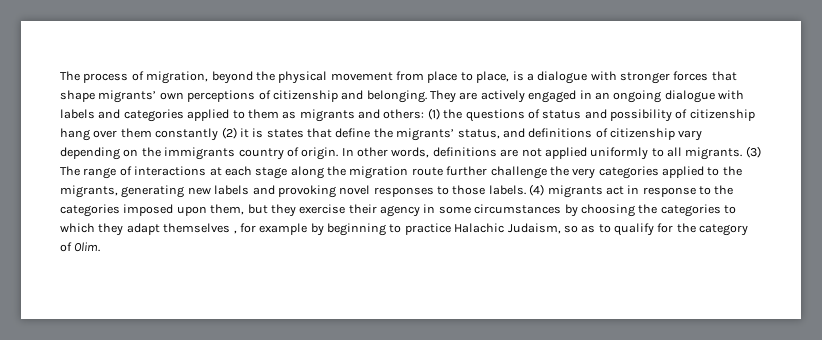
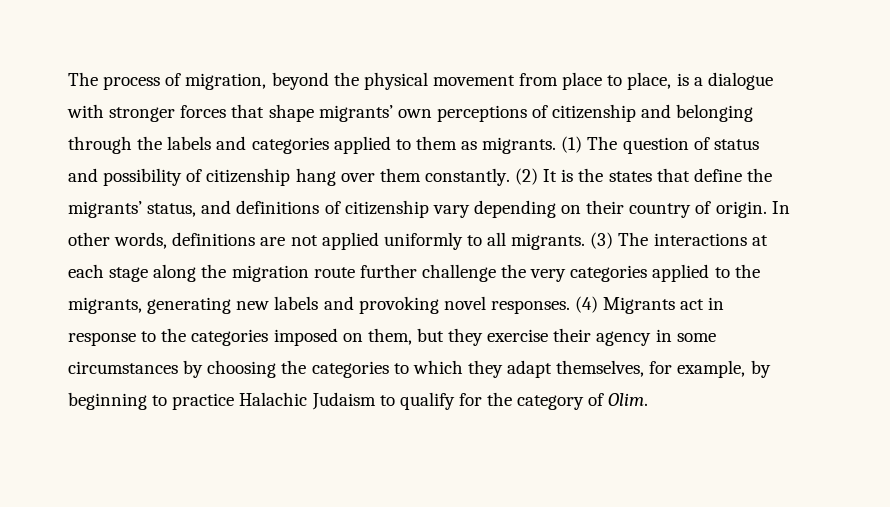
[366,90,744,103] belonging. They are actively engaged in an ongoing dialogue with -> [676,104,754,122] [68,136,163,154] belonging through the
[299,108,525,122] migrants and others: (1) the questions -> [482,136,689,154] migrants. (1) The question
[155,127,264,141] constantly (2) it is -> [424,168,604,186] constantly. (2) It is the
[141,147,236,160] the immigrants -> [586,200,625,214] their
[83,166,132,179] range of -> (649, 239) none
[373,184,603,198] responses to those labels. (4) migrants -> [490,296,676,314] responses. (4) Migrants
[176,206,207,216] upon -> [342,333,363,342] on
[163,223,308,235] themselves , for example -> [556,360,746,378] themselves, for example,
[507,223,596,234] Judaism, so as -> [311,392,376,410] Judaism

